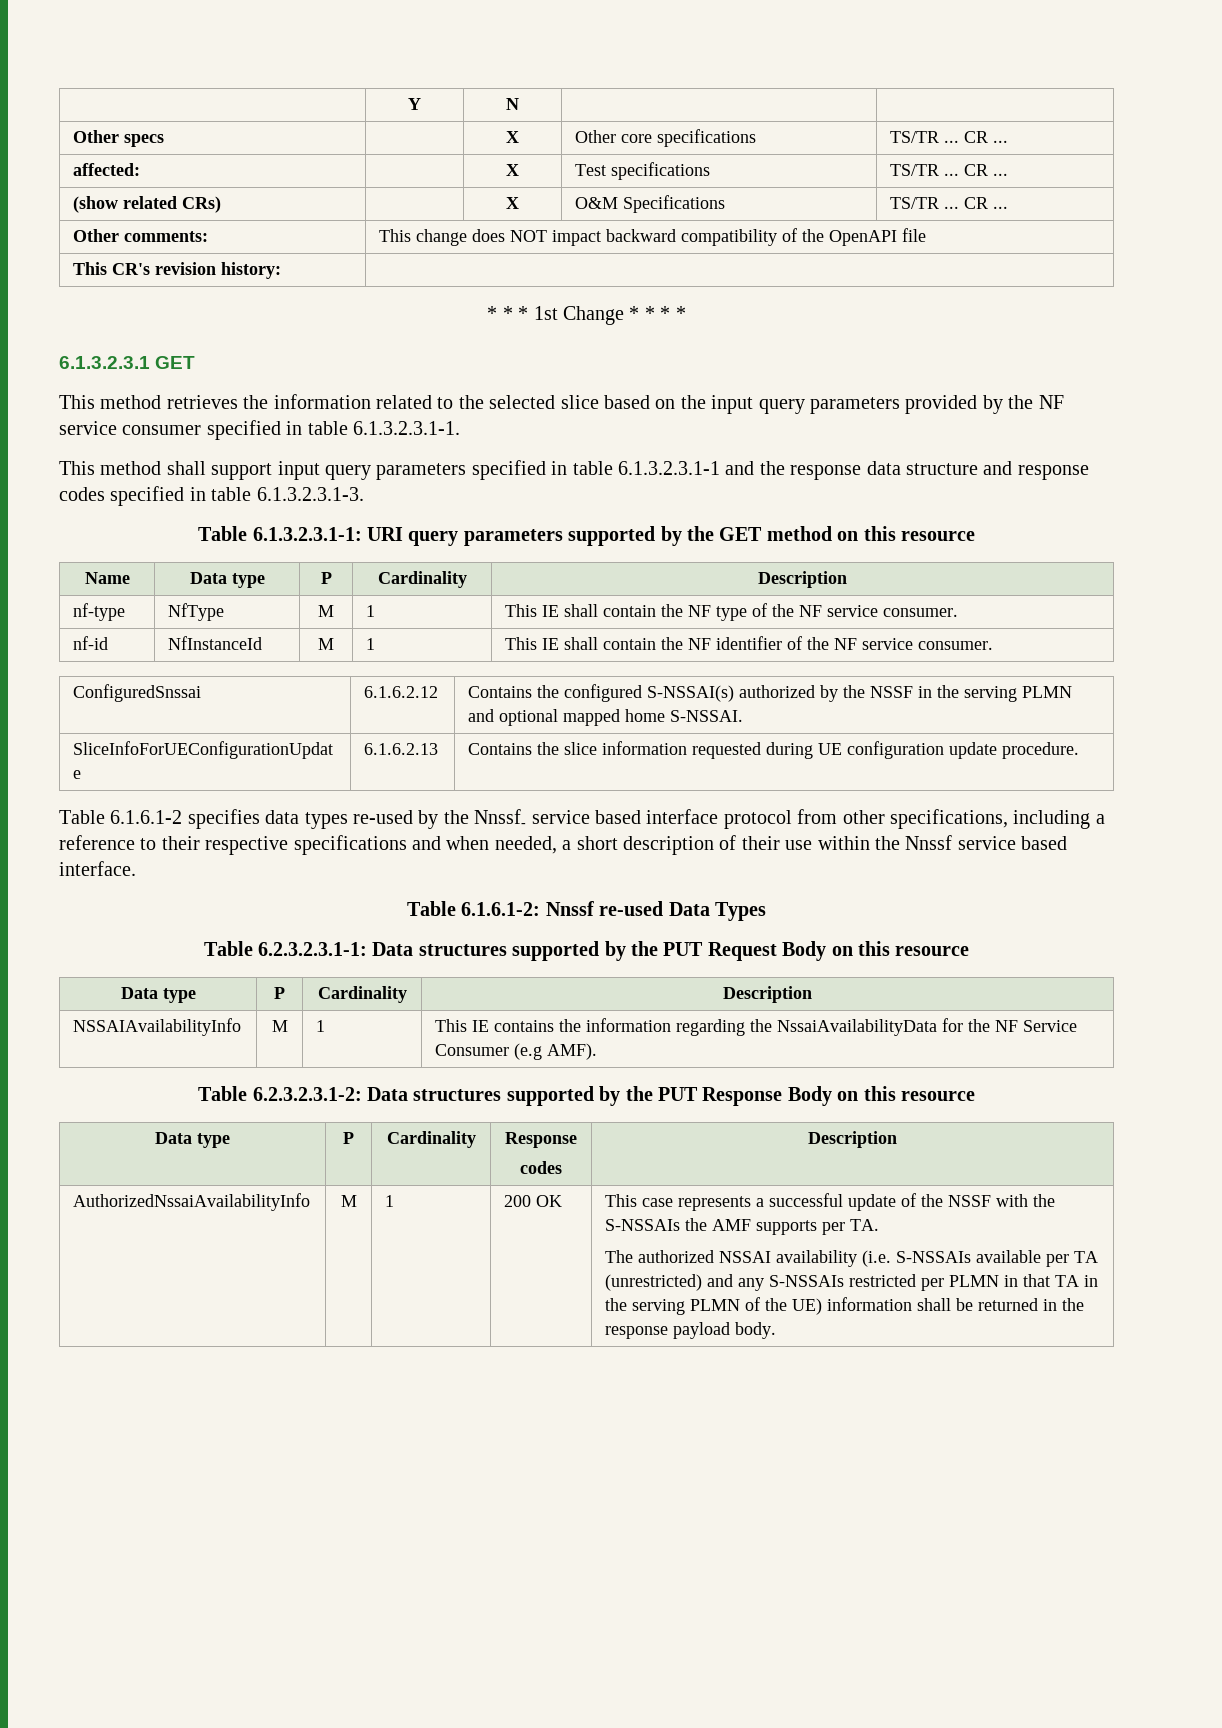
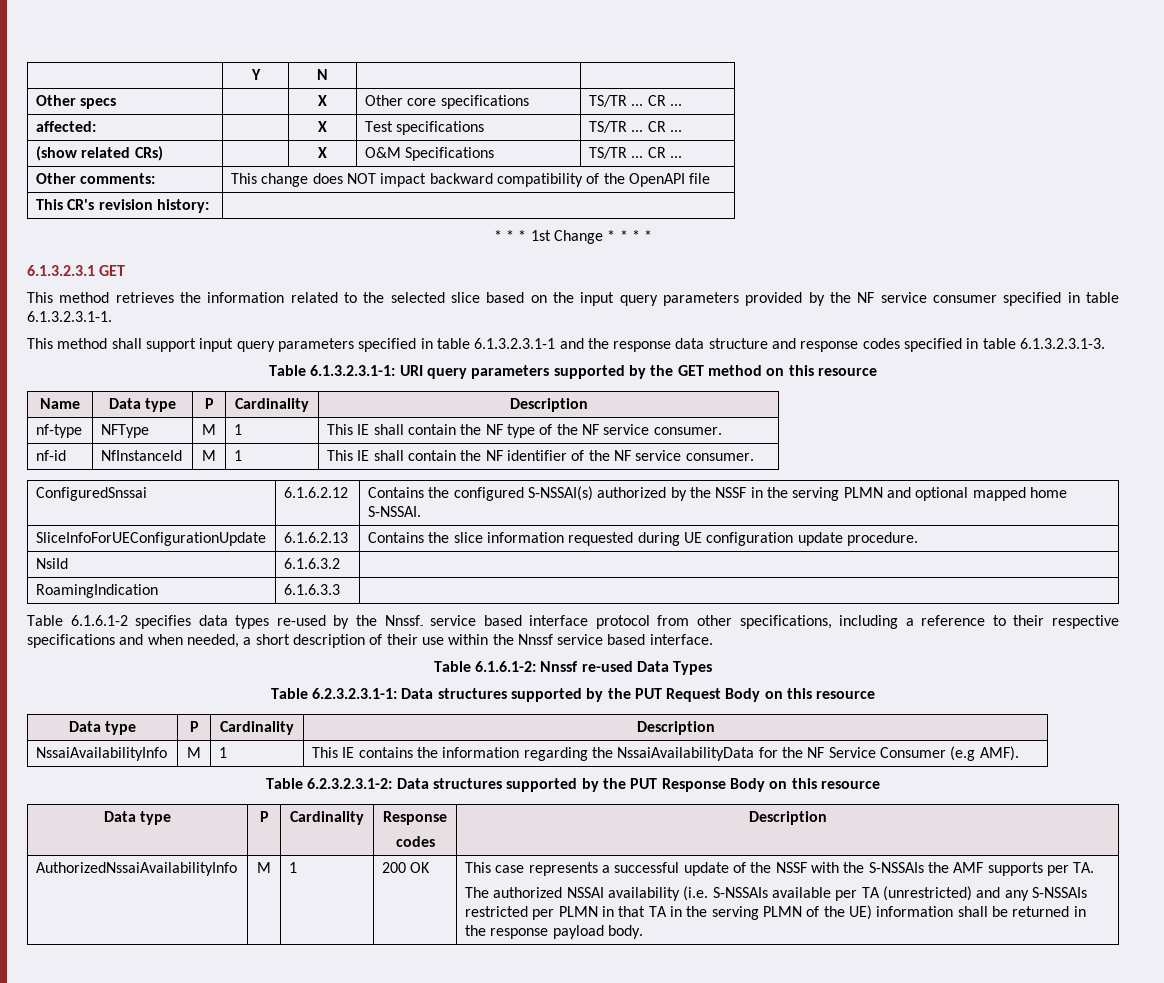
[168,603,225,621] NfType -> [101,424,150,438] NFType
(1080, 750) none -> [36,558,69,569] [284,558,341,569] [36,584,159,598] [284,584,341,595] // NsiId | 6.1.6.3.2 | // RoamingIndication | 6.1.6.3.3 |
[73,1018,242,1036] NSSAIAvailabilityInfo -> [36,747,168,761] NssaiAvailabilityInfo

